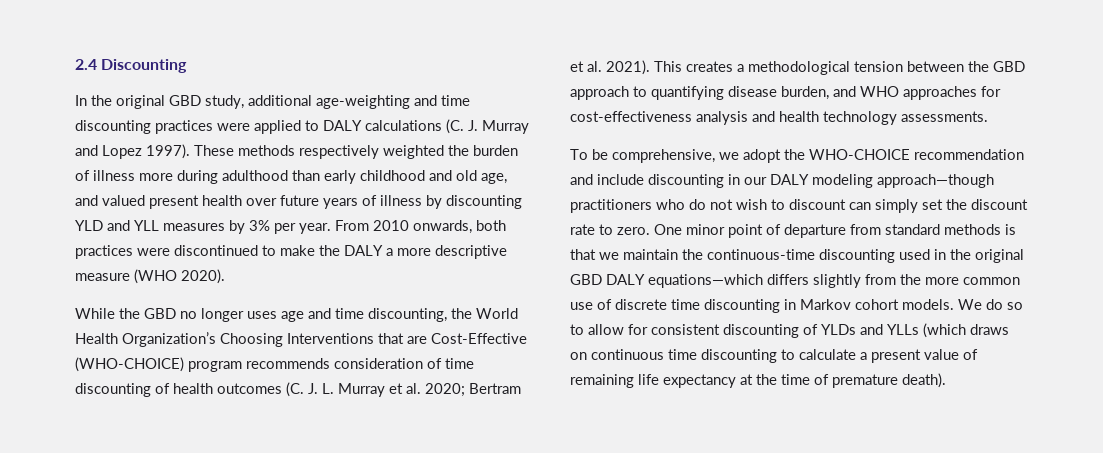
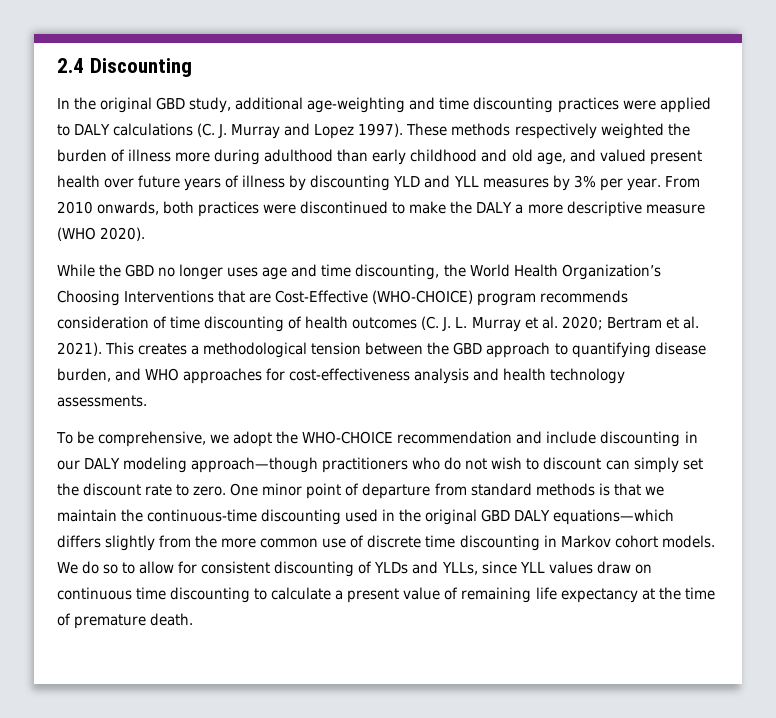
[887,323,1009,338] YLLs (which draws -> [441,561,631,575] YLLs, since YLL values draw
[902,373,946,388] death). -> [150,613,194,626] death.

